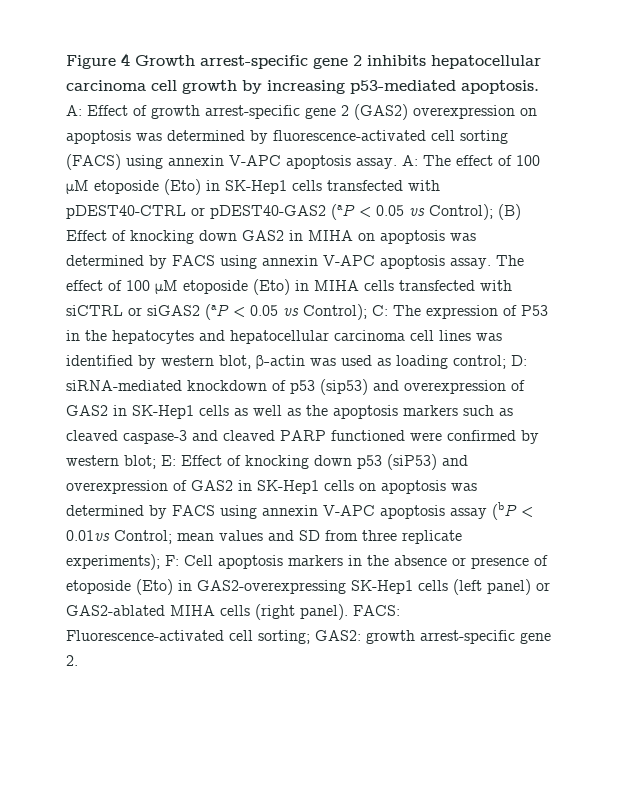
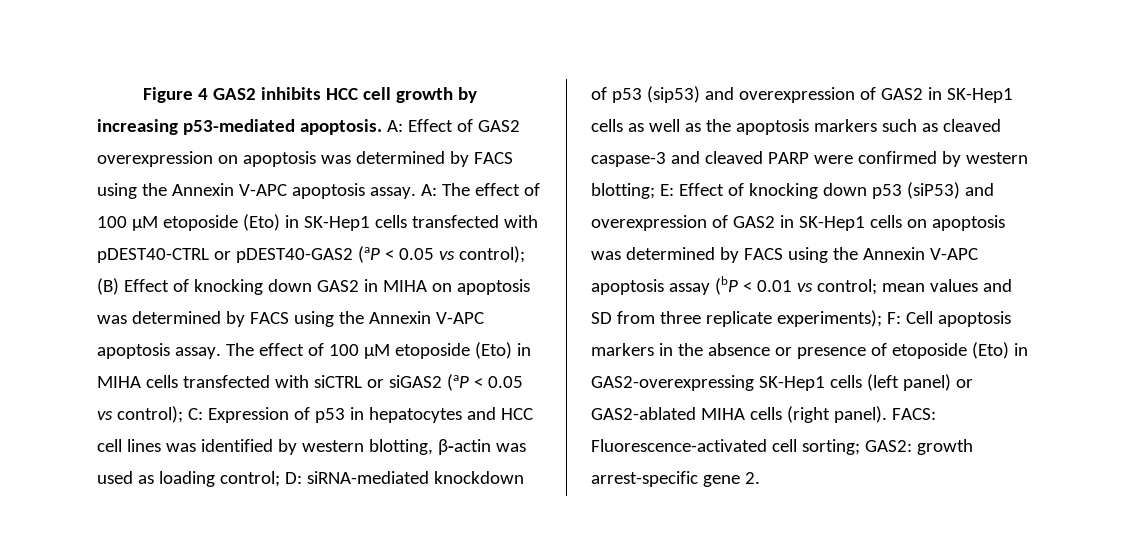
[135,55,541,69] [66,80,146,91] Growth arrest-specific gene 2 inhibits hepatocellular carcinoma -> [213,87,359,100] GAS2 inhibits HCC
[151,104,408,120] growth arrest-specific gene 2 (GAS2) -> [477,120,520,132] GAS2
[273,130,508,144] [66,154,224,170] fluorescence-activated cell sorting (FACS) using annexin -> [473,152,513,164] [97,183,234,199] FACS using the Annexin
[429,204,493,220] Control); -> [458,246,525,263] control);
[262,255,318,266] annexin -> [338,311,431,324] the Annexin
[303,304,548,320] [66,330,405,344] Control); C: The expression of P53 in the hepatocytes and hepatocellular carcinoma -> [116,406,533,423] control); C: Expression of p53 in hepatocytes and HCC
[219,355,251,369] blot, -> [368,439,433,455] blotting,
[331,430,405,441] functioned -> (809, 158) none
[124,455,156,469] blot; -> [591,183,655,199] blotting;
[262,505,318,516] annexin -> [832,247,925,260] the Annexin
[66,530,172,544] 0.01vs Control; -> [756,279,877,295] 0.01 vs control;

